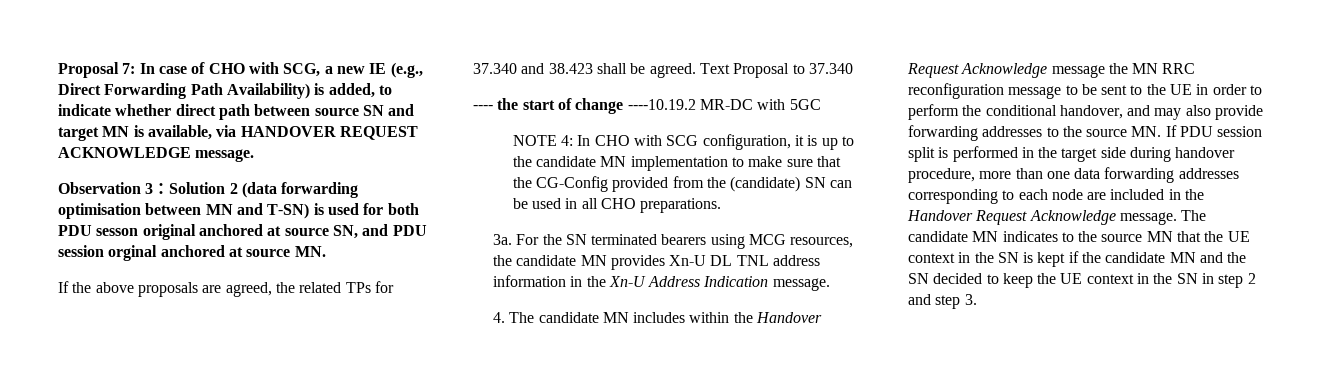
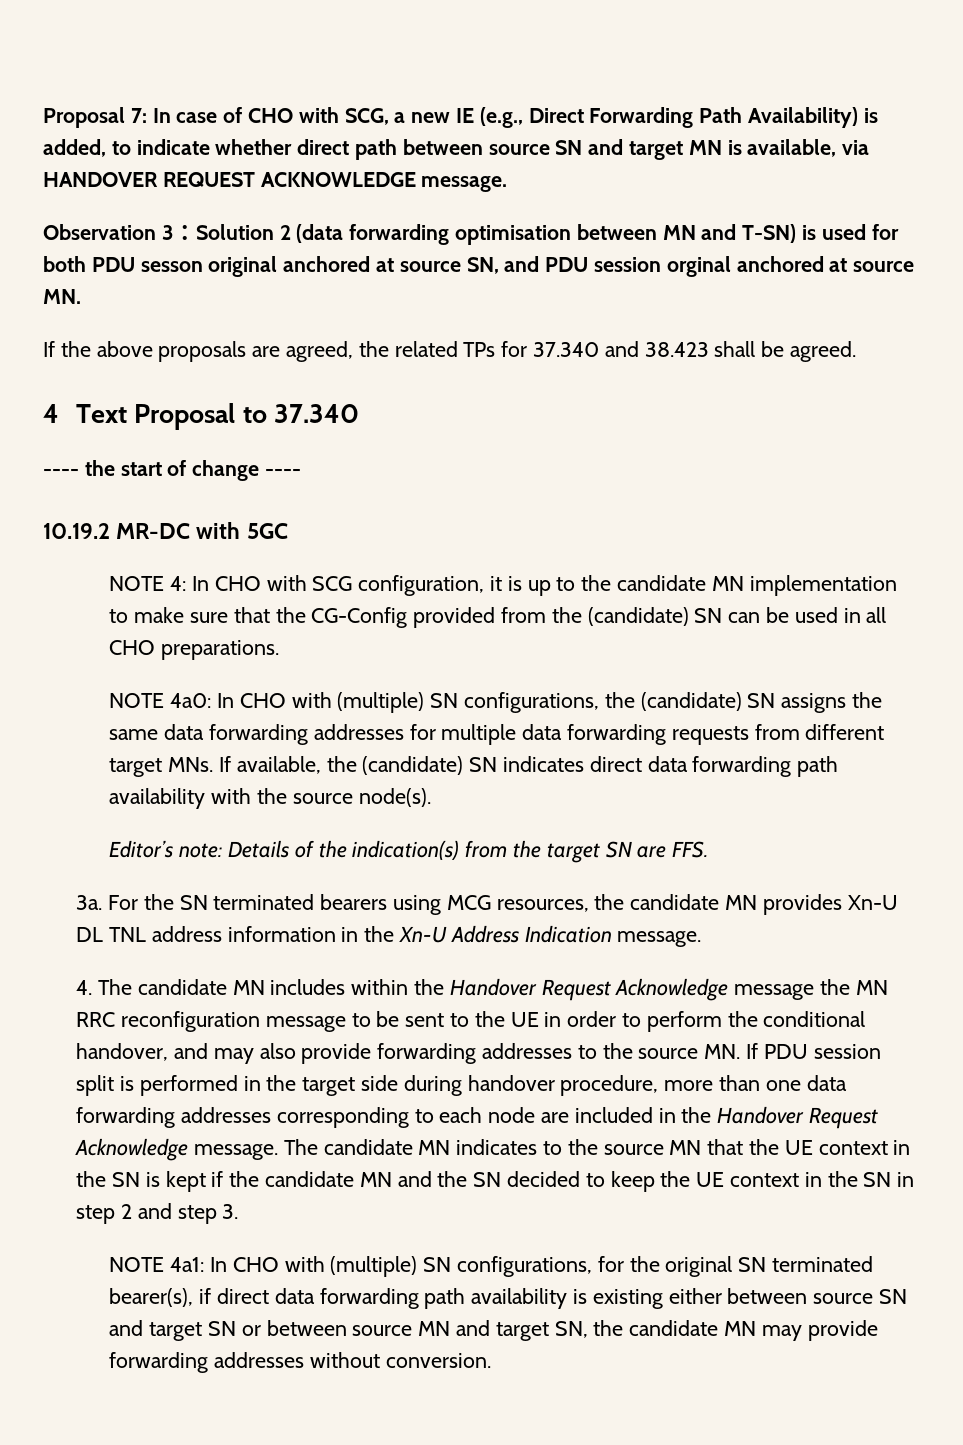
(696, 70) none -> [43,404,59,423] // 4
[627,99,696,110] ----10.19.2 -> [265,469,302,476] [43,523,110,539] ---- // 10.19.2
(722, 205) none -> [109,692,883,713] [109,724,885,745] [109,756,839,777] [109,788,431,809] [109,840,709,863] // NOTE 4a0: In CHO with (multiple) SN configurations, the (candidate) SN assigns the same data forwarding addresses for multiple data forwarding requests from different target MNs. If available, the (candidate) SN indicates direct data forwarding path availability with the source node(s). // Editor’s note: Details of the indication(s) from the target SN are FFS.
(977, 299) none -> [109,1256,874,1277] [109,1288,908,1309] [109,1320,878,1341] [109,1352,491,1373] // NOTE 4a1: In CHO with (multiple) SN configurations, for the original SN terminated bearer(s), if direct data forwarding path availability is existing either between source SN and target SN or between source MN and target SN, the candidate MN may provide forwarding addresses without conversion.

